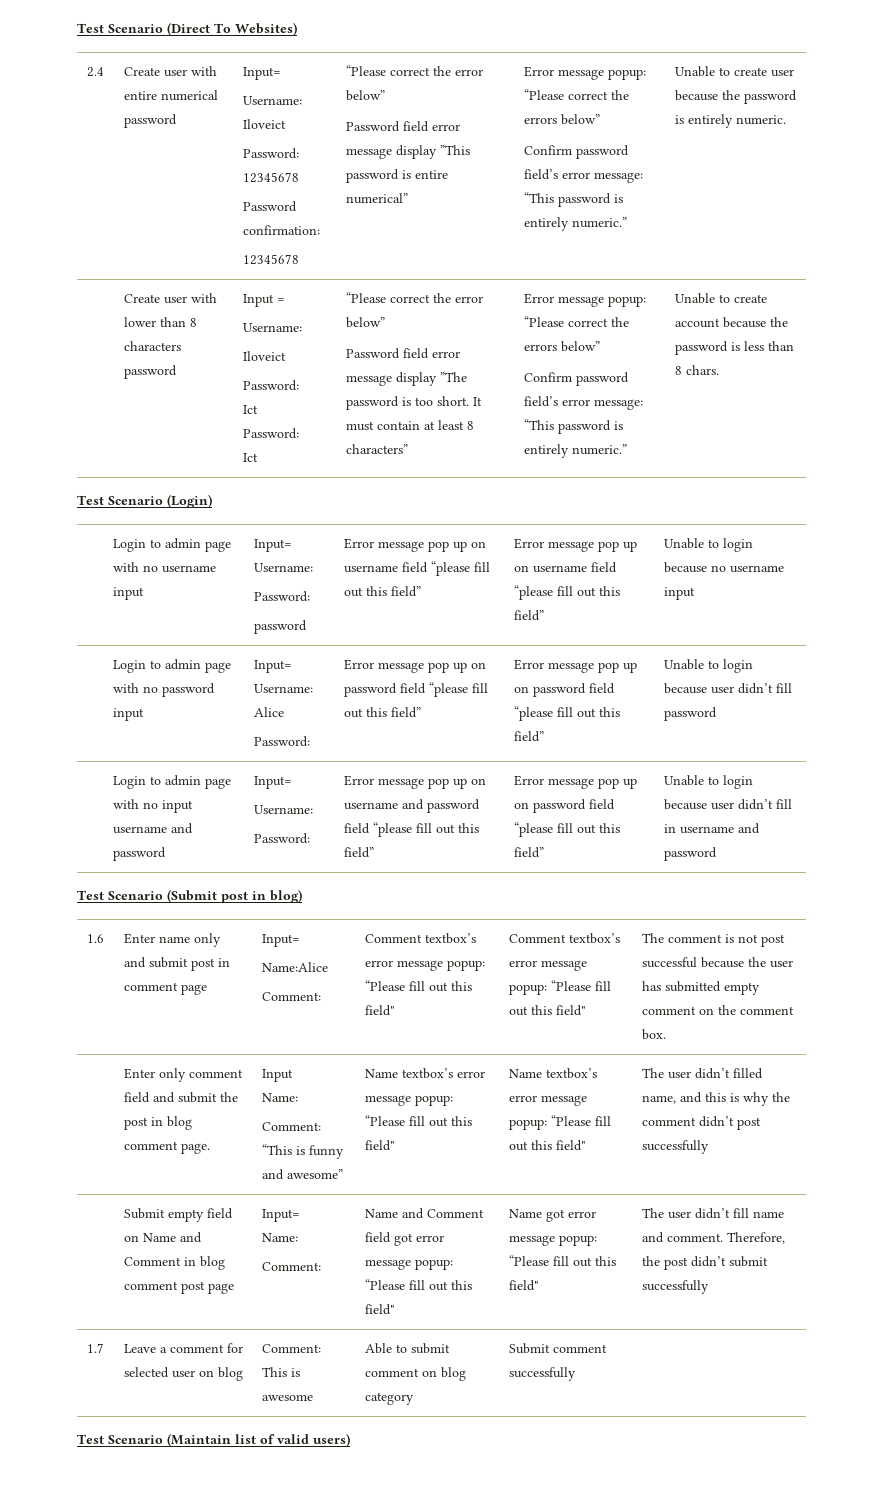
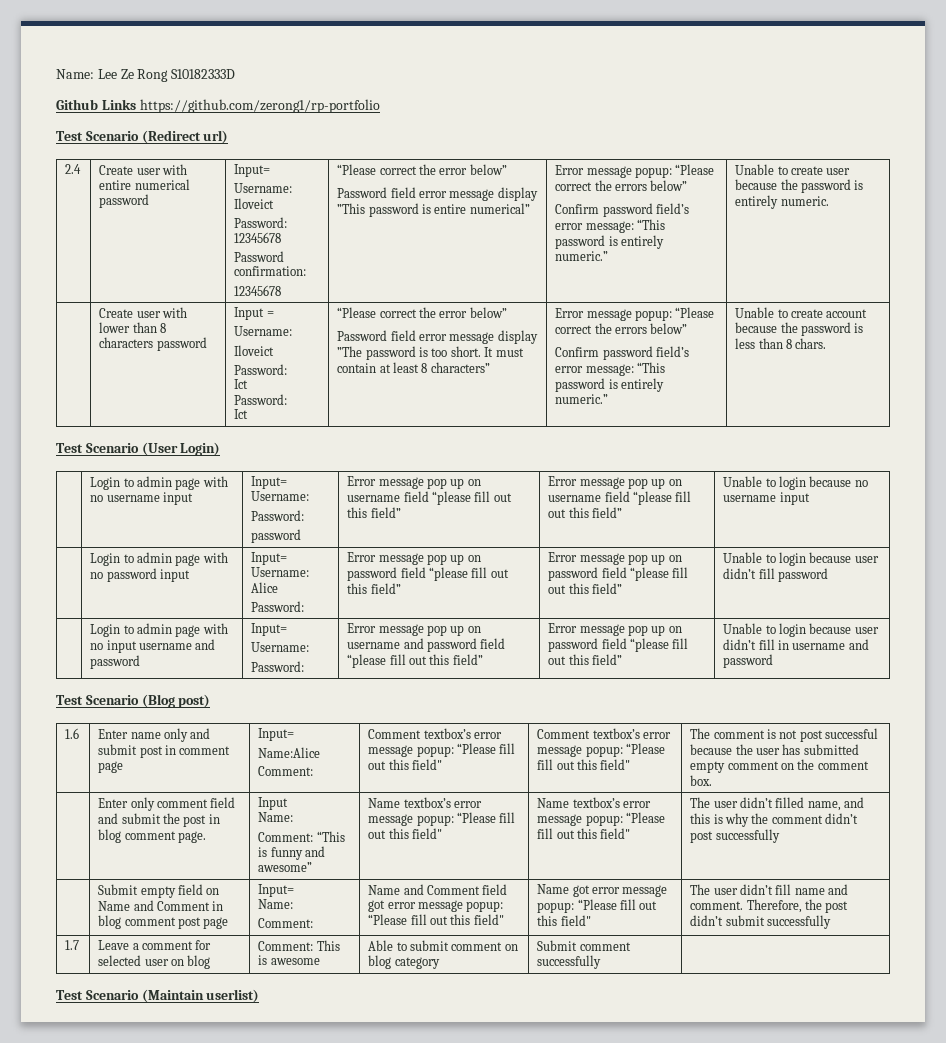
[77,22,297,36] Test Scenario (Direct To Websites) -> [56,69,236,82] [56,99,380,113] [56,130,229,144] Name: Lee Ze Rong S10182333D // Github Links https://github.com/zerong1/rp-portfolio // Test Scenario (Redirect url)
[167,494,212,508] (Login) -> [141,442,221,456] (User Login)
[167,889,302,903] (Submit post in blog) -> [141,694,211,708] (Blog post)
[235,1433,350,1447] list of valid users) -> [206,989,260,1003] userlist)

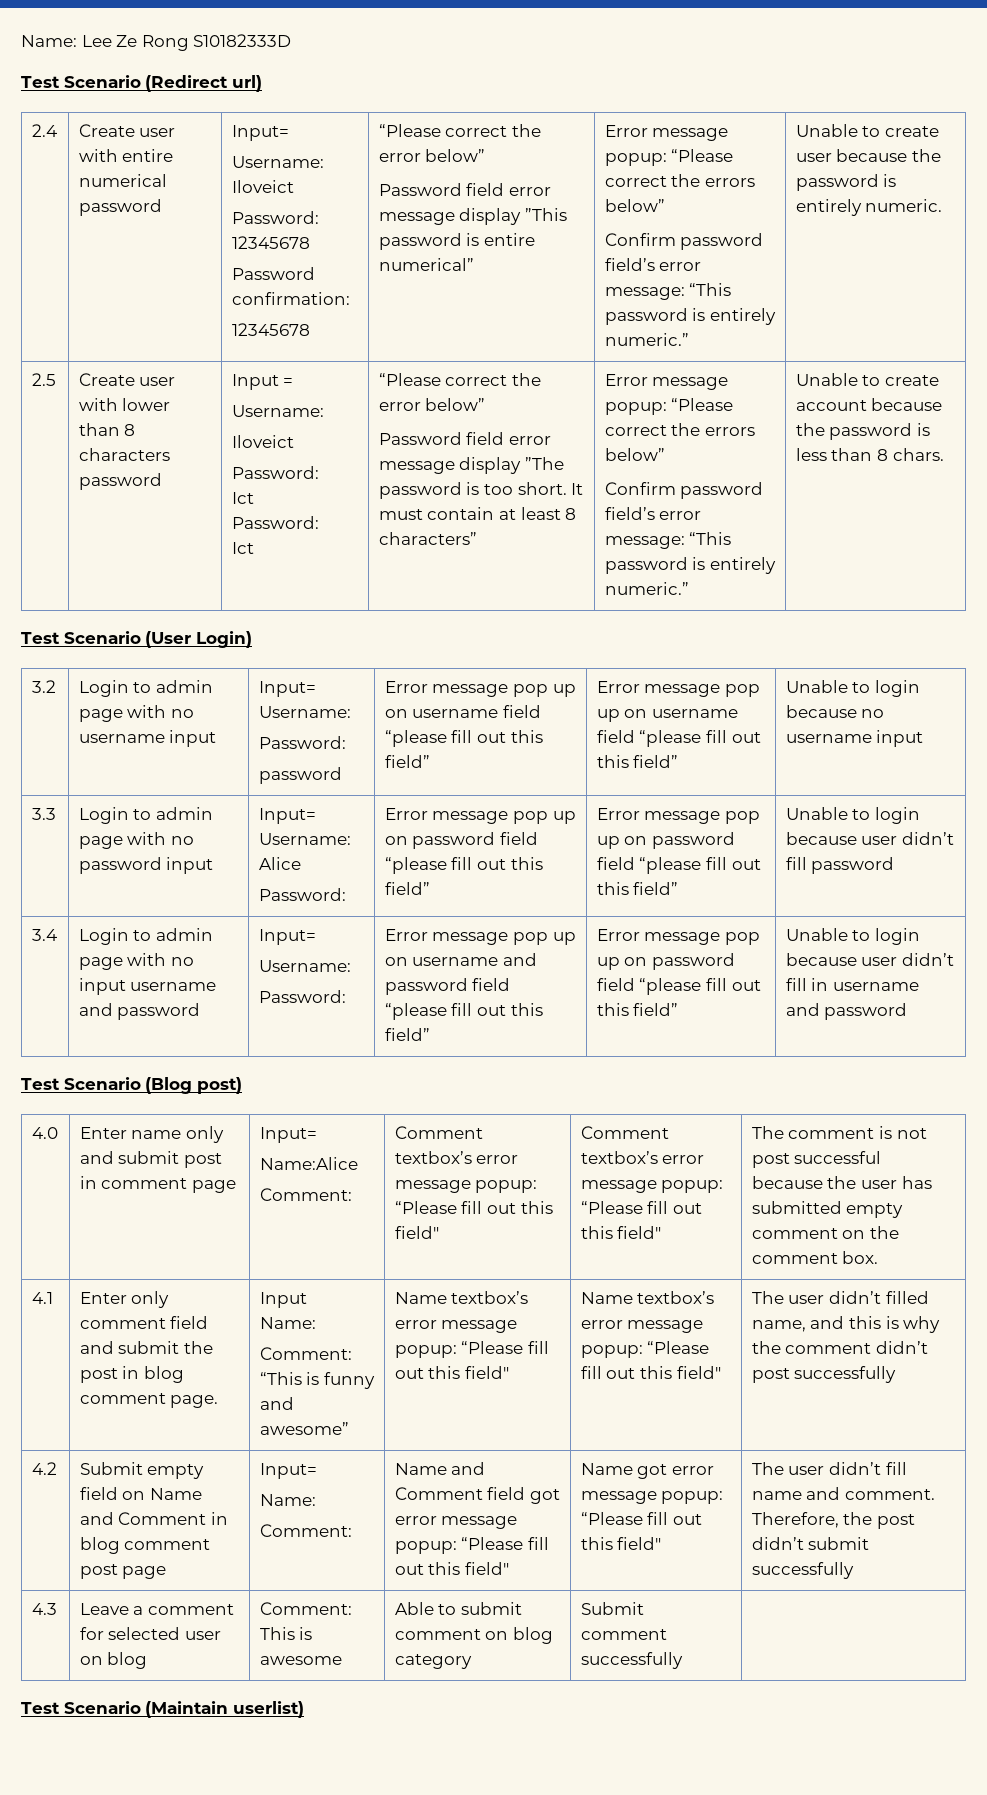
[56,99,380,113] // Github Links https://github.com/zerong1/rp-portfolio -> (292, 40) none
(829, 201) none -> [31,373,56,386] 2.5
(221, 449) none -> [31,680,56,693] 3.2
(810, 498) none -> [31,808,56,820] 3.3
(829, 575) none -> [31,929,57,941] 3.4
[65,728,80,739] 1.6 -> [31,1127,58,1139] 4.0
(713, 780) none -> [31,1292,53,1304] 4.1
(780, 836) none -> [31,1462,57,1475] 4.2
[65,940,80,950] 1.7 -> [31,1603,57,1615] 4.3

